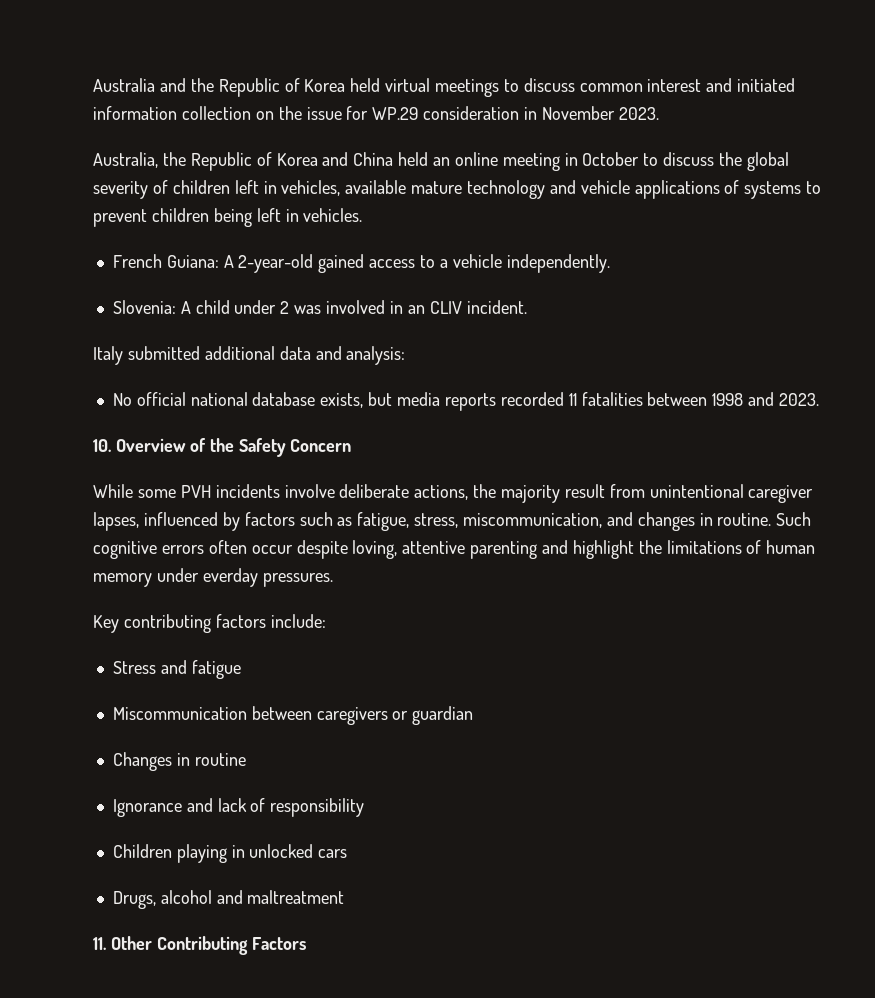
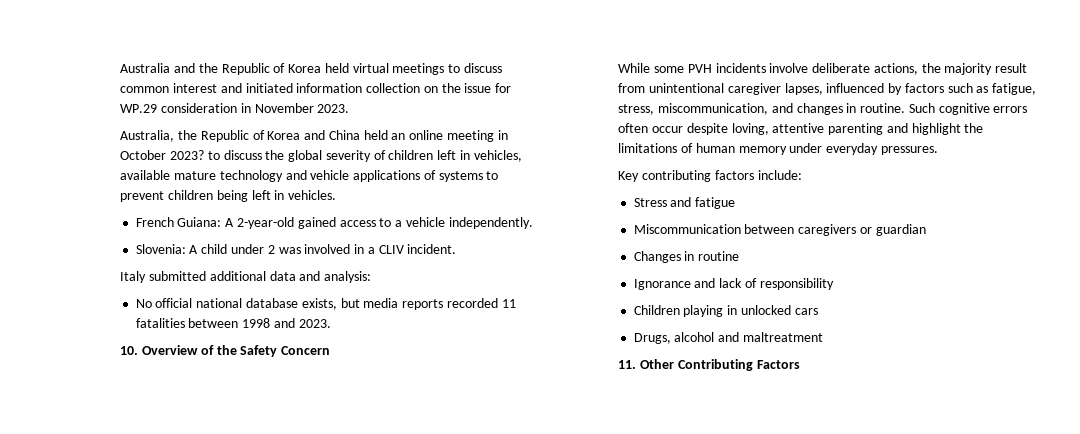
(640, 159) none -> [170,150,205,160] 2023?
[407,305,425,314] an -> [367,247,375,254] a
[202,568,258,587] everday -> [826,143,879,155] everyday

